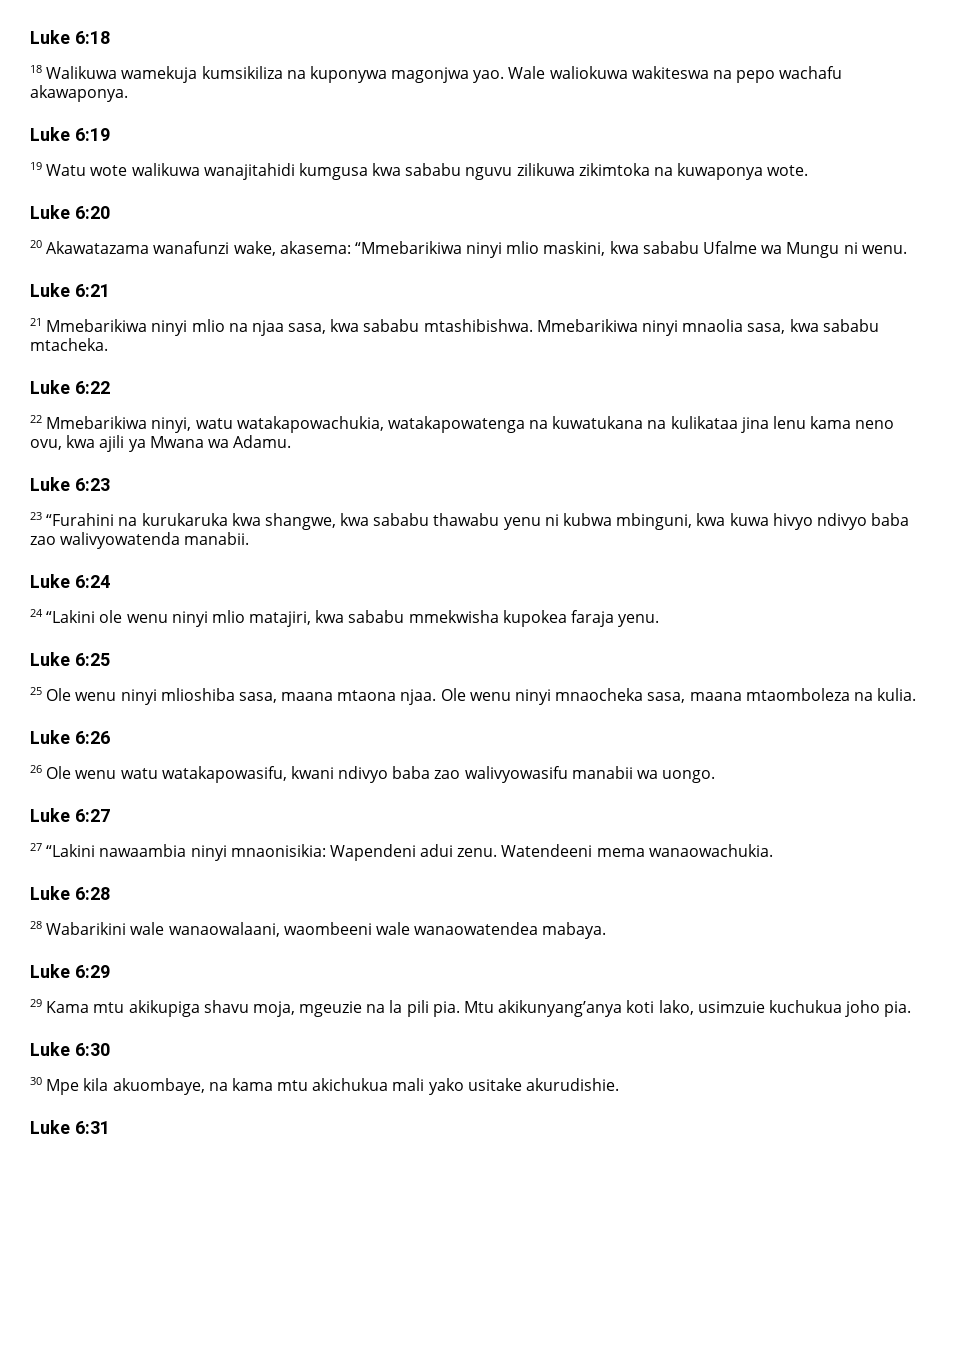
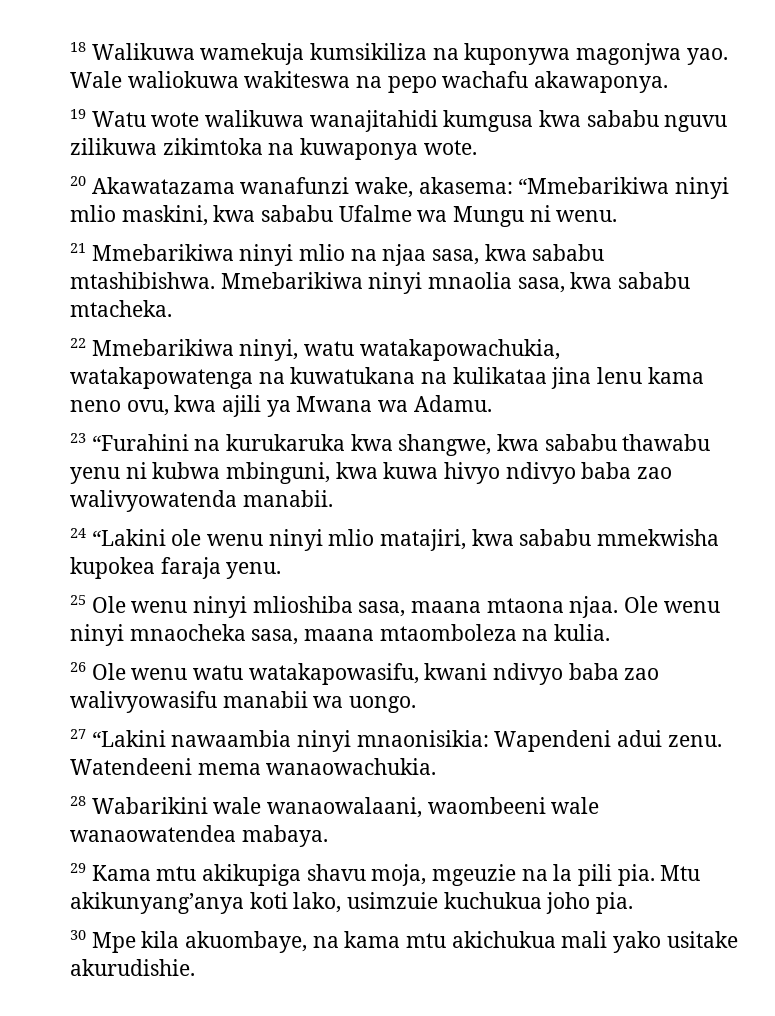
[30,30,110,44] Luke 6:18 // -> (70, 47) none
[30,127,110,141] // Luke 6:19 -> (669, 82) none
[30,205,110,219] // Luke 6:20 -> (477, 147) none
[30,283,110,297] // Luke 6:21 -> (618, 216) none
[30,380,110,394] // Luke 6:22 -> (172, 308) none
[30,477,110,491] // Luke 6:23 -> (492, 403) none
[30,574,110,588] // Luke 6:24 -> (333, 498) none
[30,652,110,666] // Luke 6:25 -> (282, 570) none
[30,730,110,744] // Luke 6:26 -> (611, 632) none
[30,808,110,822] // Luke 6:27 -> (417, 704) none
[30,886,110,900] // Luke 6:28 -> (437, 766) none
[30,964,110,978] // Luke 6:29 -> (328, 836) none
[30,1042,110,1056] // Luke 6:30 -> (634, 903) none
[30,1120,110,1134] // Luke 6:31 -> (195, 967) none

